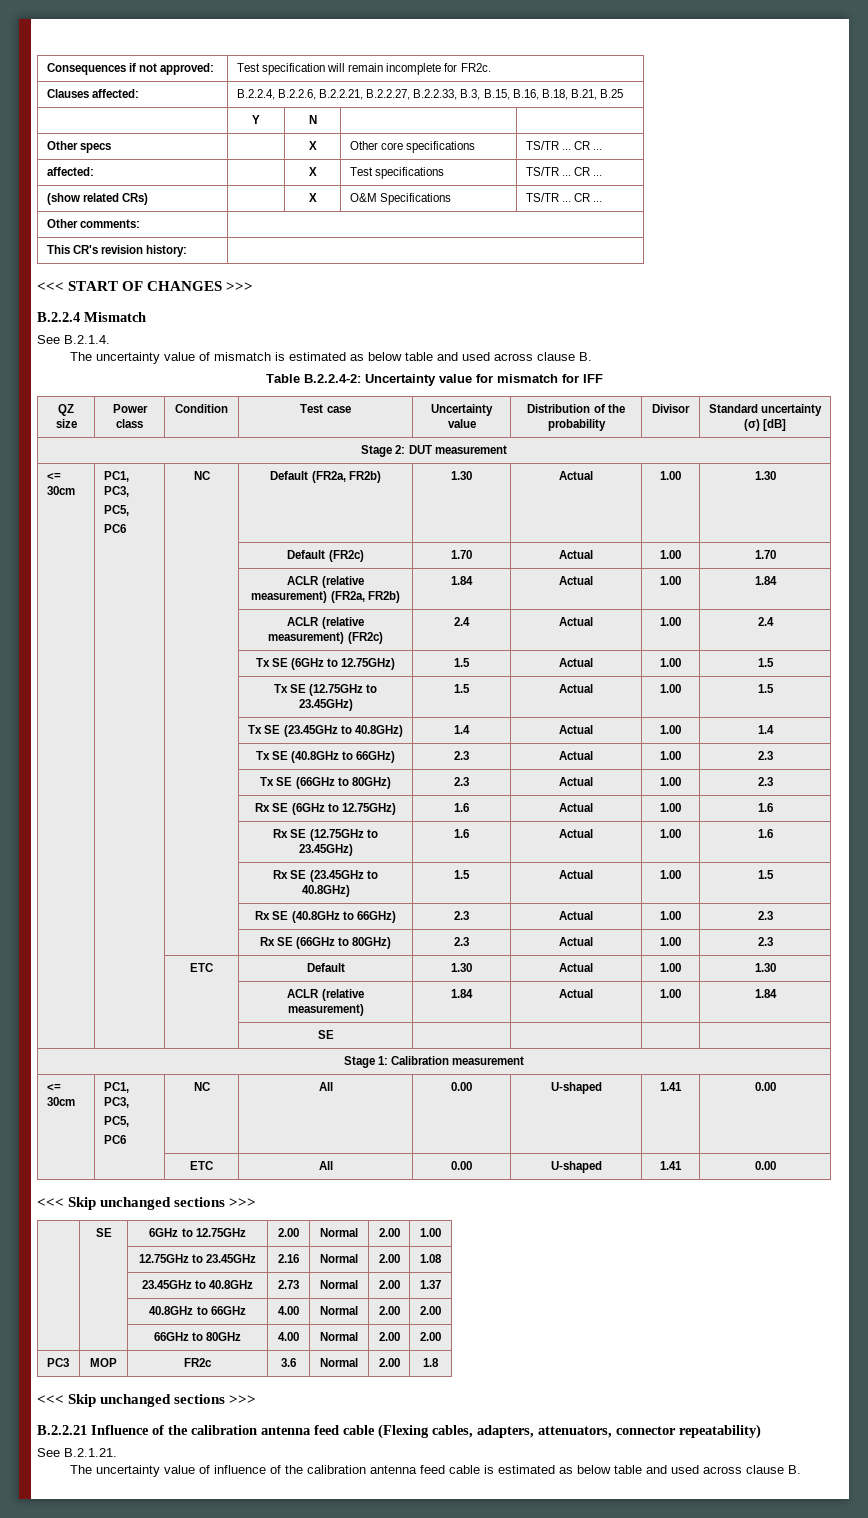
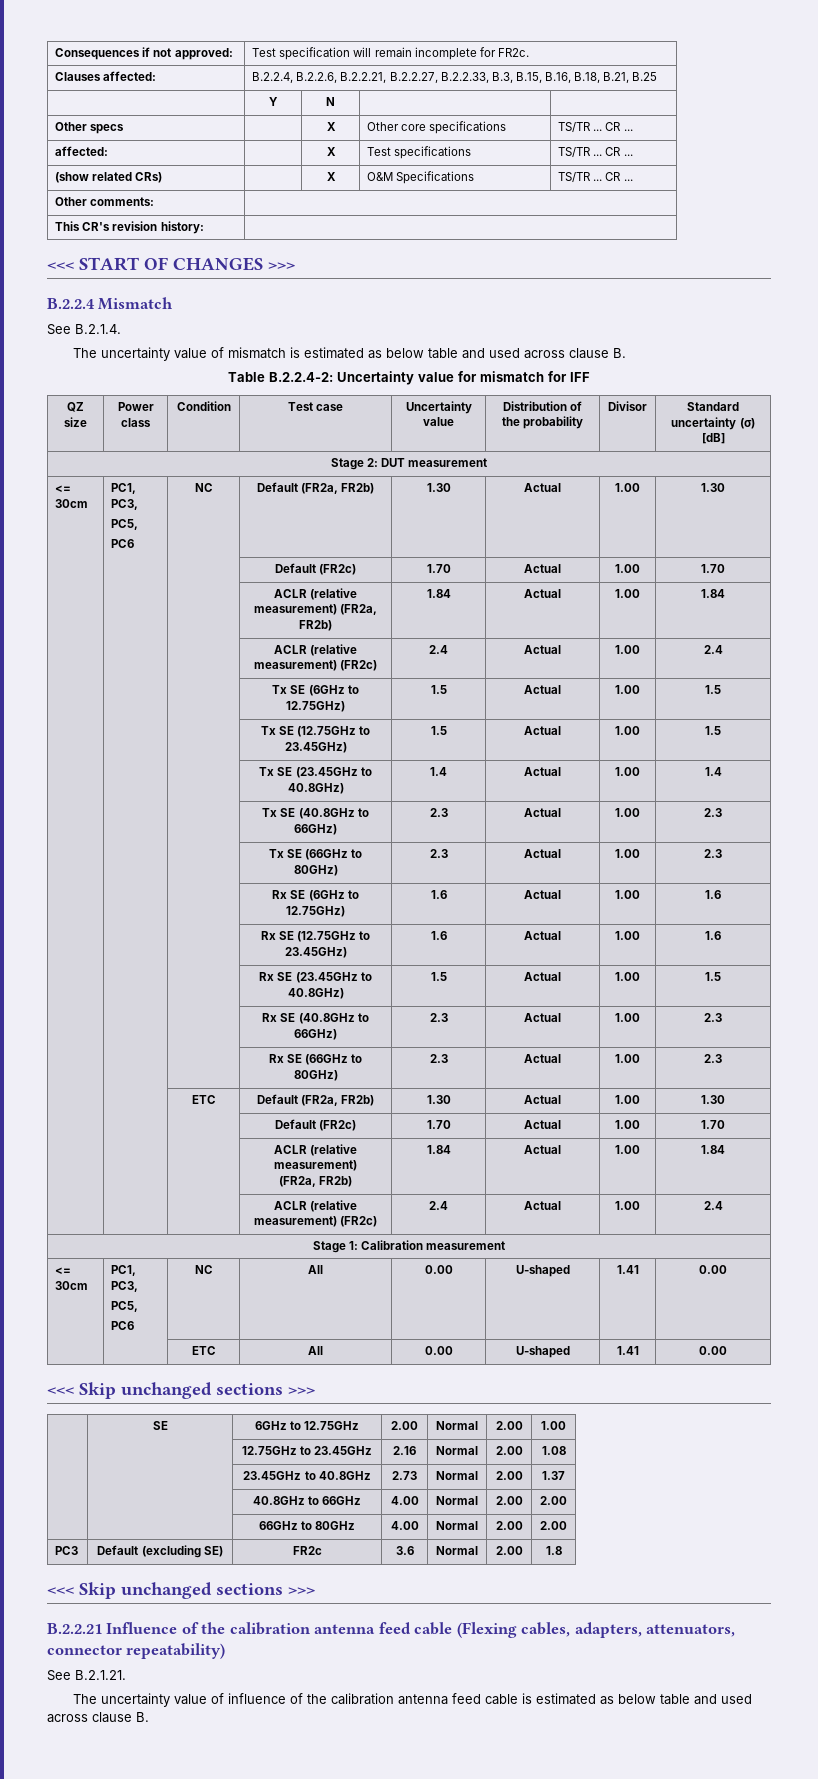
[451,963,472,972] [559,963,593,972] [660,963,681,972] [754,963,776,972] [287,989,364,1001] [287,1004,364,1016] [451,989,473,998] [559,989,593,998] [660,989,681,998] [754,989,777,998] [317,1030,334,1039] | 1.30 | Actual | 1.00 | 1.30 // | | | ACLR (relative measurement) | 1.84 | Actual | 1.00 | 1.84 // | | | SE | | | | -> [301,1095,375,1106] [426,1095,451,1104] [524,1095,561,1104] [615,1095,640,1104] [701,1095,725,1104] [274,1119,357,1131] [426,1120,451,1129] [524,1120,561,1129] [615,1120,640,1129] [701,1120,725,1129] [273,1144,358,1156] [274,1160,357,1171] [278,1176,353,1187] [426,1145,451,1154] [524,1145,561,1154] [615,1145,640,1154] [701,1145,725,1154] [273,1200,358,1212] [253,1216,378,1227] [429,1201,448,1210] [524,1201,561,1210] [615,1201,640,1210] [703,1201,723,1210] (FR2a, FR2b) | 1.30 | Actual | 1.00 | 1.30 // | | | Default (FR2c) | 1.70 | Actual | 1.00 | 1.70 // | | | ACLR (relative measurement) // (FR2a, FR2b) | 1.84 | Actual | 1.00 | 1.84 // | | | ACLR (relative measurement) (FR2c) | 2.4 | Actual | 1.00 | 2.4
[90,1358,117,1367] MOP -> [97,1545,223,1558] Default (excluding SE)

